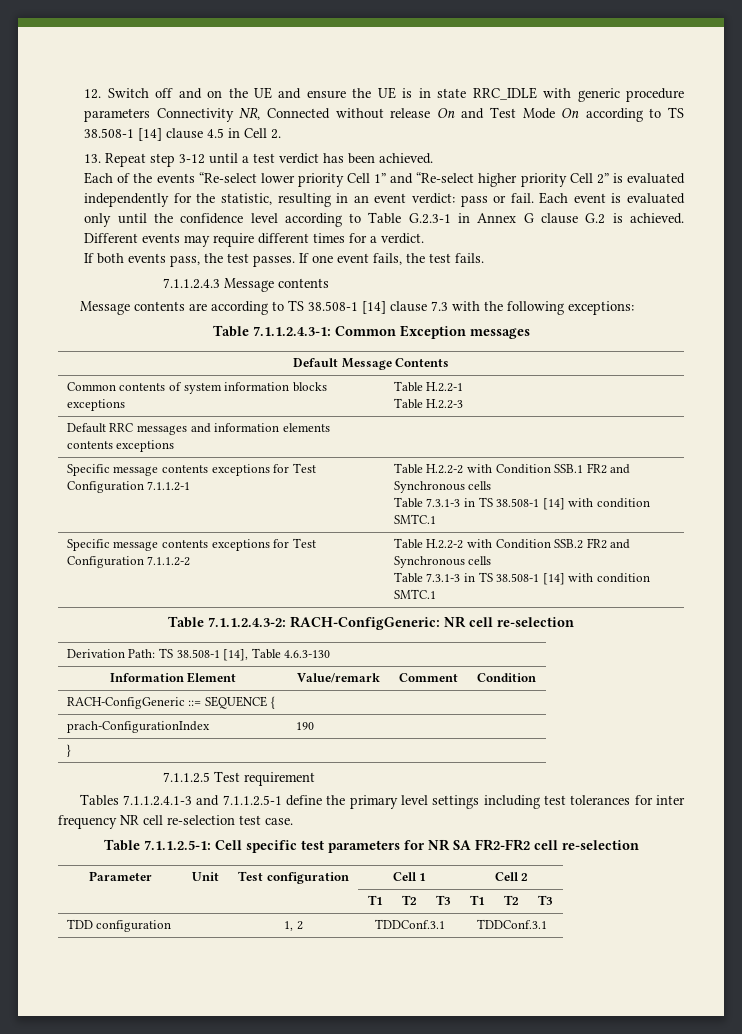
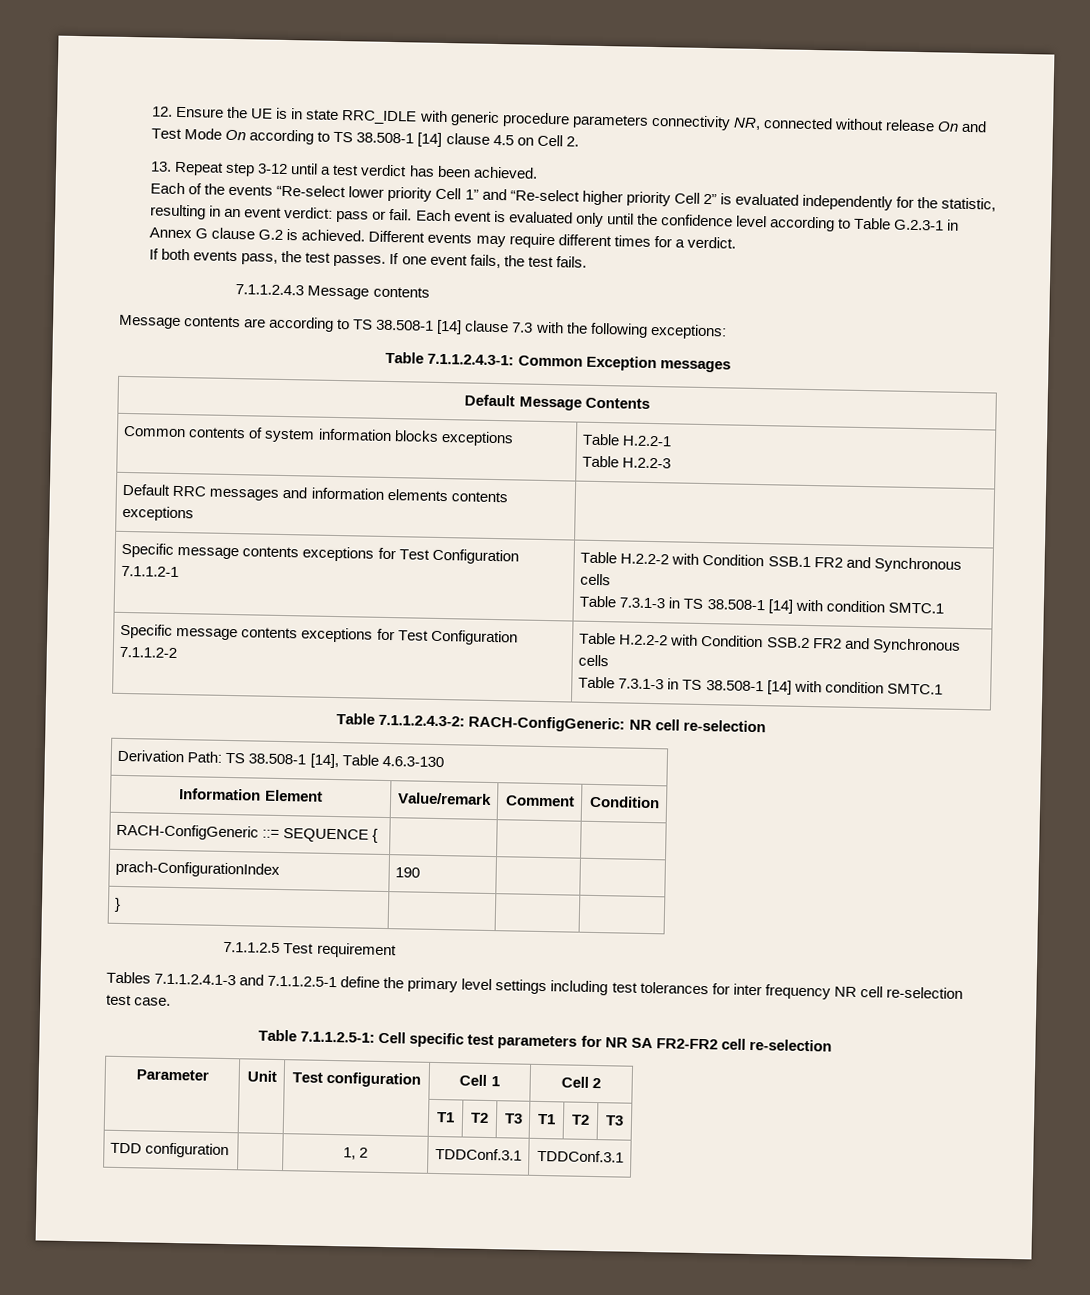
[107,87,346,99] Switch off and on the UE and ensure -> [176,106,225,118] Ensure
[156,107,331,122] Connectivity NR, Connected -> [650,114,833,131] connectivity NR, connected
[228,128,241,138] in -> [516,137,534,146] on

